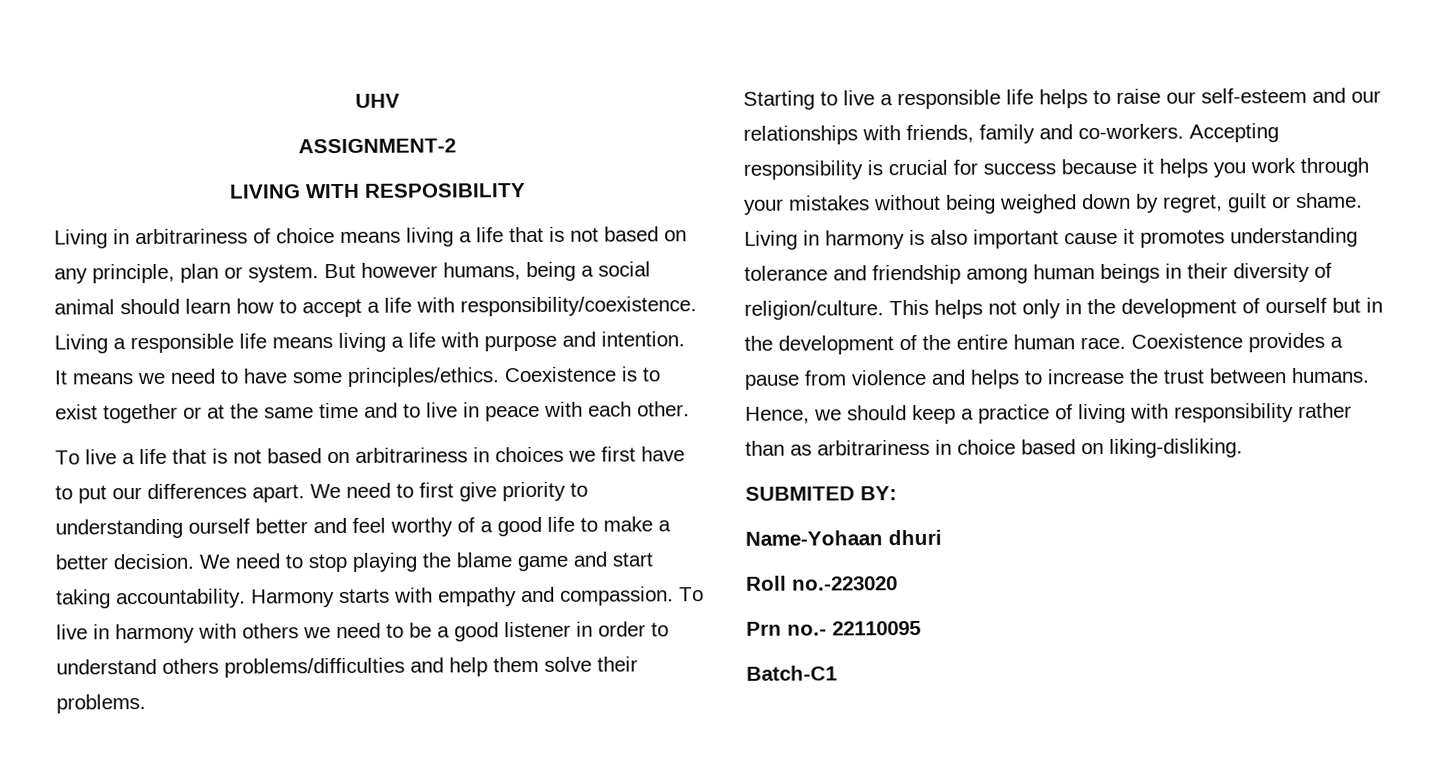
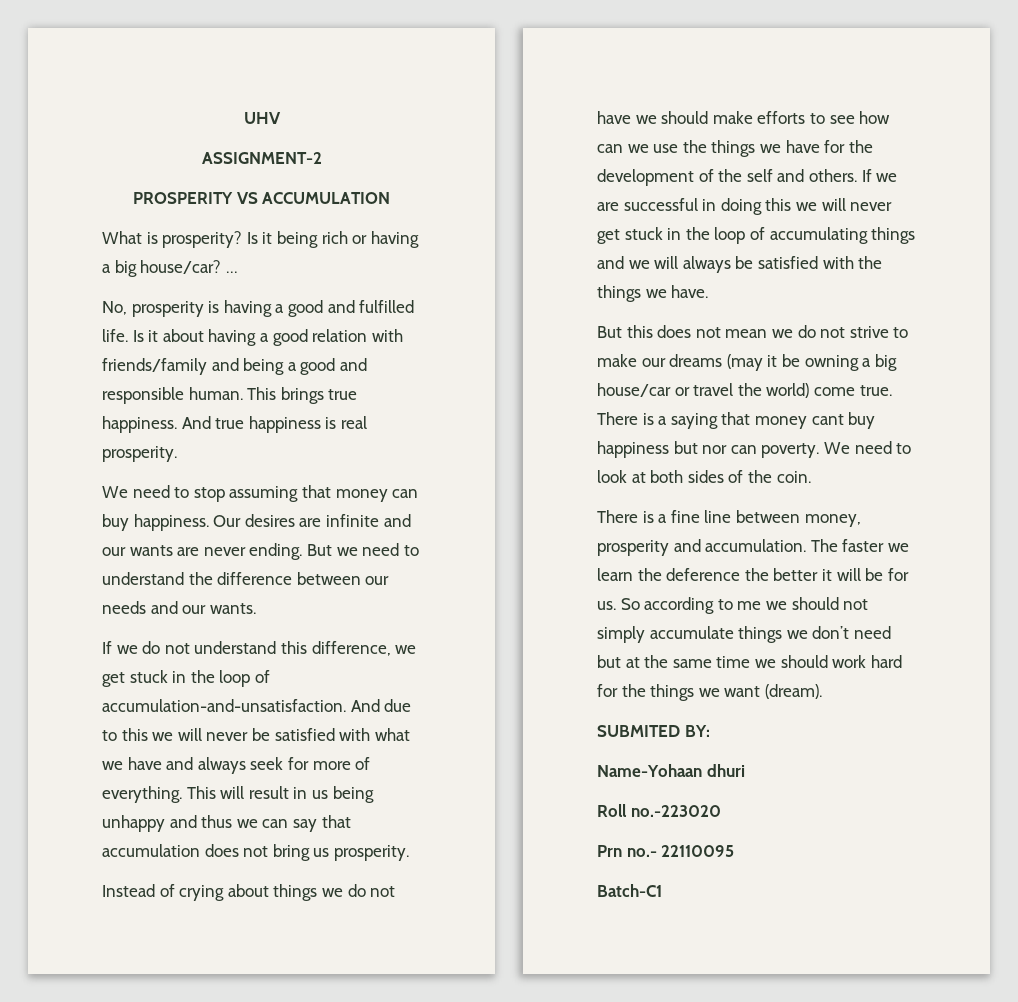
[229,183,526,199] [54,226,687,249] [54,261,651,284] [54,296,697,318] [54,331,685,354] [54,366,660,387] [55,401,690,424] [55,446,685,465] [55,481,588,504] [55,516,671,539] [55,551,653,573] [56,586,704,609] [56,621,669,644] [56,656,638,678] [56,694,146,714] [743,87,1381,110] [743,123,1279,145] [743,157,1369,180] [744,192,1363,215] [744,227,1358,250] [744,262,1332,285] [744,297,1383,320] [744,332,1343,355] [744,367,1369,390] [745,402,1352,425] [745,438,1243,458] LIVING WITH RESPOSIBILITY // Living in arbitrariness of choice means living a life that is not based on any principle, plan or system. But however humans, being a social animal should learn how to accept a life with responsibility/coexistence. Living a responsible life means living a life with purpose and intention. It means we need to have some principles/ethics. Coexistence is to exist together or at the same time and to live in peace with each other. // To live a life that is not based on arbitrariness in choices we first have to put our differences apart. We need to first give priority to understanding ourself better and feel worthy of a good life to make a better decision. We need to stop playing the blame game and start taking accountability. Harmony starts with empathy and compassion. To live in harmony with others we need to be a good listener in order to understand others problems/difficulties and help them solve their problems. // Starting to live a responsible life helps to raise our self-esteem and our relationships with friends, family and co-workers. Accepting responsibility is crucial for success because it helps you work through your mistakes without being weighed down by regret, guilt or shame. Living in harmony is also important cause it promotes understanding tolerance and friendship among human beings in their diversity of religion/culture. This helps not only in the development of ourself but in the development of the entire human race. Coexistence provides a pause from violence and helps to increase the trust between humans. Hence, we should keep a practice of living with responsibility rather than as arbitrariness in choice based on liking-disliking. -> [132,192,391,204] [102,231,419,248] [102,260,237,277] [102,300,415,317] [102,329,403,346] [102,358,367,375] [102,387,358,404] [102,416,367,433] [102,446,177,462] [102,485,419,502] [102,514,411,531] [102,543,419,560] [102,572,390,585] [102,601,256,614] [102,641,417,656] [102,670,270,687] [102,699,412,712] [102,728,410,741] [102,757,371,774] [102,786,374,803] [102,815,351,832] [102,844,409,861] [102,884,396,901] [597,111,891,124] [597,140,873,157] [597,169,898,186] [597,198,893,215] [597,227,916,244] [597,256,883,273] [597,285,709,302] [597,325,909,338] [597,354,897,371] [597,383,892,398] [597,412,876,429] [597,441,912,458] [597,470,811,483] [597,510,861,527] [597,539,909,556] [597,568,909,581] [597,597,869,614] [597,626,891,643] [597,655,902,668] [597,684,822,701] PROSPERITY VS ACCUMULATION // What is prosperity? Is it being rich or having a big house/car? … // No, prosperity is having a good and fulfilled life. Is it about having a good relation with friends/family and being a good and responsible human. This brings true happiness. And true happiness is real prosperity. // We need to stop assuming that money can buy happiness. Our desires are infinite and our wants are never ending. But we need to understand the difference between our needs and our wants. // If we do not understand this difference, we get stuck in the loop of accumulation-and-unsatisfaction. And due to this we will never be satisfied with what we have and always seek for more of everything. This will result in us being unhappy and thus we can say that accumulation does not bring us prosperity. // Instead of crying about things we do not have we should make efforts to see how can we use the things we have for the development of the self and others. If we are successful in doing this we will never get stuck in the loop of accumulating things and we will always be satisfied with the things we have. // But this does not mean we do not strive to make our dreams (may it be owning a big house/car or travel the world) come true. There is a saying that money cant buy happiness but nor can poverty. We need to look at both sides of the coin. // There is a fine line between money, prosperity and accumulation. The faster we learn the deference the better it will be for us. So according to me we should not simply accumulate things we don’t need but at the same time we should work hard for the things we want (dream).

